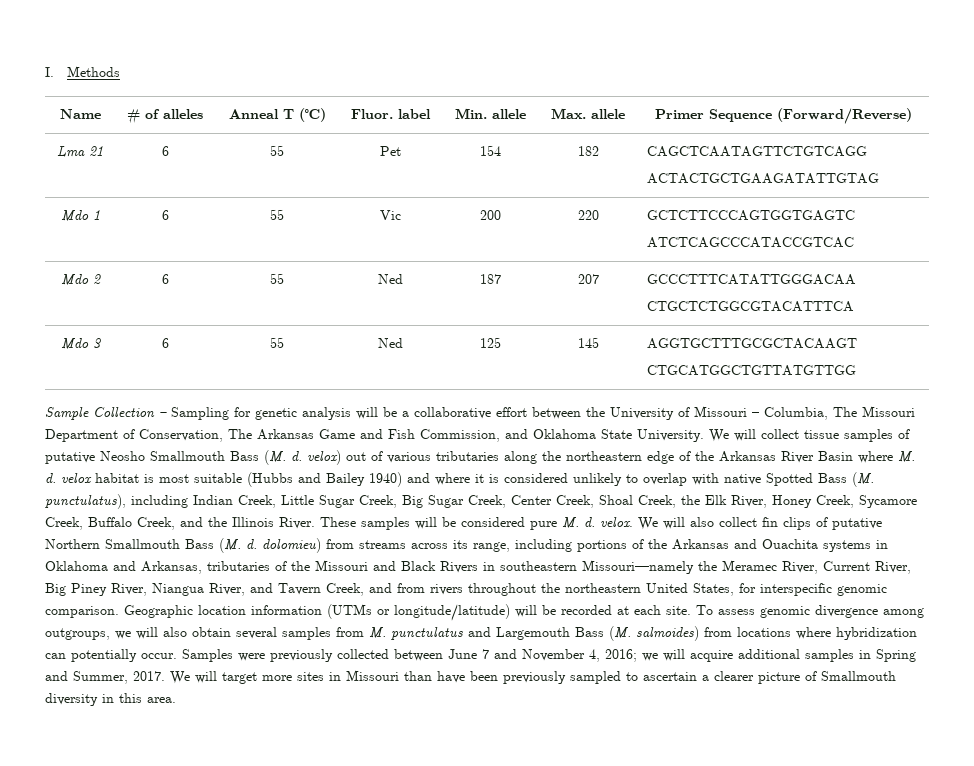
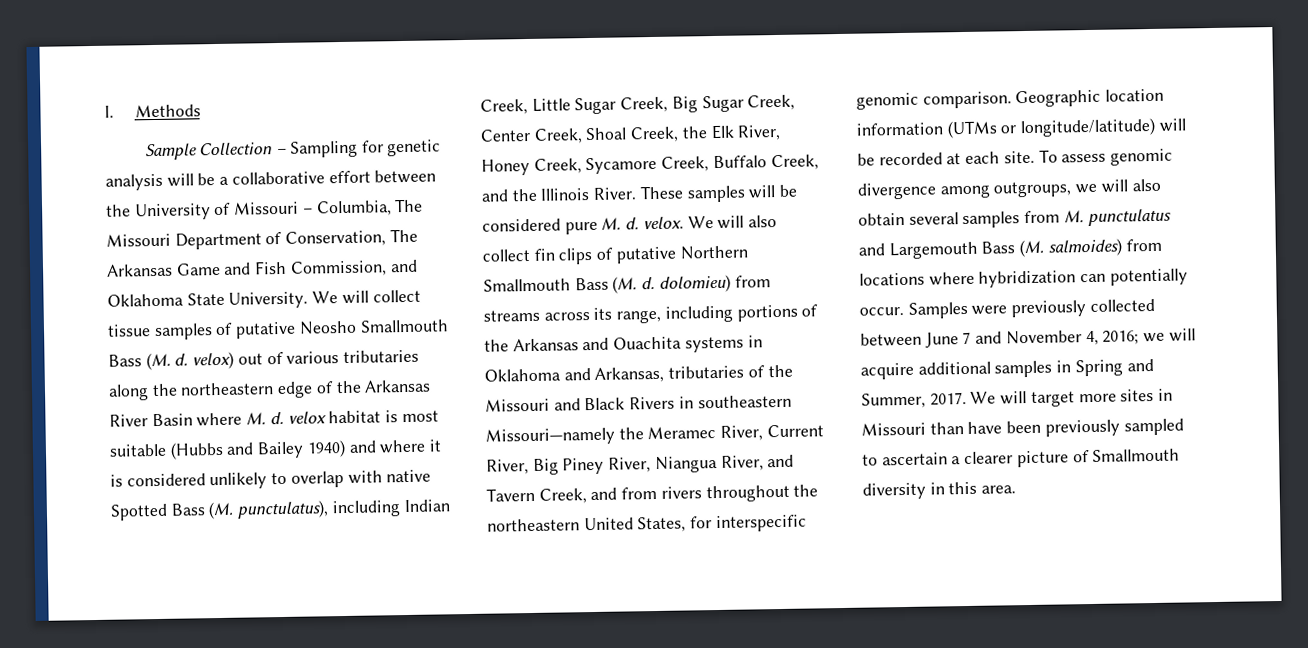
[59,109,101,119] [126,109,203,124] [228,108,326,122] [351,109,431,119] [455,108,526,119] [551,108,625,119] [654,108,912,124] [57,146,103,158] [161,146,169,156] [270,145,284,156] [380,146,401,156] [480,145,501,156] [577,146,599,156] [646,146,867,157] [646,173,879,184] [60,210,100,222] [161,210,169,220] [270,209,284,220] [380,210,401,220] [480,210,501,220] [577,210,599,220] [646,210,855,221] [646,237,854,248] [60,274,101,286] [161,274,169,284] [270,273,284,284] [378,274,403,284] [480,274,501,284] [577,274,599,284] [646,274,856,285] [646,301,854,312] [60,338,101,350] [161,338,169,348] [270,337,284,348] [378,338,403,348] [480,337,501,348] [577,337,599,348] [646,338,857,349] [646,365,856,376] // Name | # of alleles | Anneal T (℃) | Fluor. label | Min. allele | Max. allele | Primer Sequence (Forward/Reverse) // Lma 21 | 6 | 55 | Pet | 154 | 182 | CAGCTCAATAGTTCTGTCAGG // ACTACTGCTGAAGATATTGTAG // Mdo 1 | 6 | 55 | Vic | 200 | 220 | GCTCTTCCCAGTGGTGAGTC // ATCTCAGCCCATACCGTCAC // Mdo 2 | 6 | 55 | Ned | 187 | 207 | GCCCTTTCATATTGGGACAA // CTGCTCTGGCGTACATTTCA // Mdo 3 | 6 | 55 | Ned | 125 | 145 | AGGTGCTTTGCGCTACAAGT // CTGCATGGCTGTTATGTTGG -> (201, 111) none

